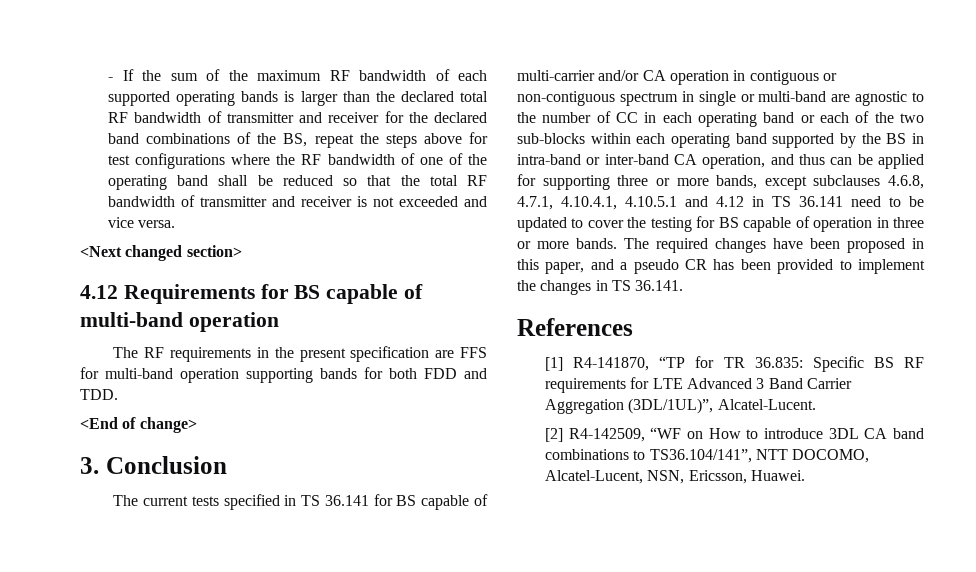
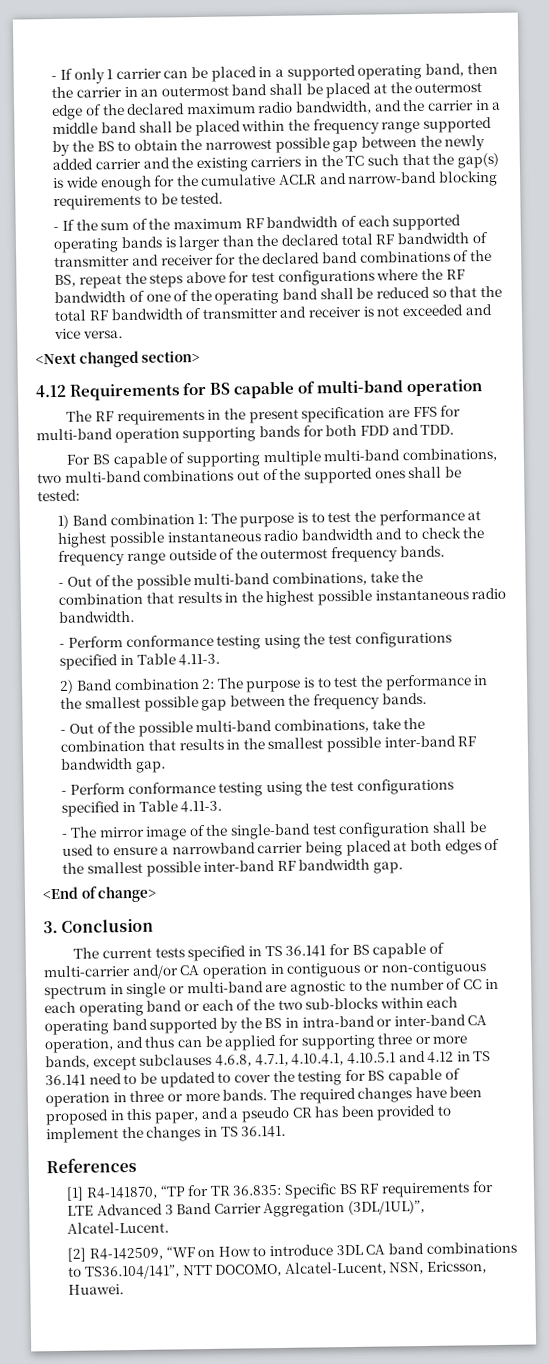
[107,69,134,81] - If -> [51,62,498,84] [51,82,483,99] [52,99,502,121] [52,116,493,137] [52,135,486,157] [52,152,499,173] [53,170,499,192] [53,192,224,211] [53,219,75,232] - If only 1 carrier can be placed in a supported operating band, then the carrier in an outermost band shall be placed at the outermost edge of the declared maximum radio bandwidth, and the carrier in a middle band shall be placed within the frequency range supported by the BS to obtain the narrowest possible gap between the newly added carrier and the existing carriers in the TC such that the gap(s) is wide enough for the cumulative ACLR and narrow-band blocking requirements to be tested. // - If
(118, 394) none -> [66,447,497,469] [37,466,462,484] [37,489,80,502] [57,509,482,529] [57,527,486,548] [58,545,445,566] [58,570,424,590] [58,587,507,607] [59,610,136,623] [59,631,452,650] [59,653,221,670] [59,674,489,694] [60,692,427,712] [60,717,426,737] [60,735,477,753] [61,757,166,773] [61,778,454,797] [61,800,223,817] [62,821,487,841] [62,838,501,857] [62,858,404,877] // For BS capable of supporting multiple multi-band combinations, two multi-band combinations out of the supported ones shall be tested: // 1) Band combination 1: The purpose is to test the performance at highest possible instantaneous radio bandwidth and to check the frequency range outside of the outermost frequency bands. // - Out of the possible multi-band combinations, take the combination that results in the highest possible instantaneous radio bandwidth. // - Perform conformance testing using the test configurations specified in Table 4.11-3. // 2) Band combination 2: The purpose is to test the performance in the smallest possible gap between the frequency bands. // - Out of the possible multi-band combinations, take the combination that results in the smallest possible inter-band RF bandwidth gap. // - Perform conformance testing using the test configurations specified in Table 4.11-3. // - The mirror image of the single-band test configuration shall be used to ensure a narrowband carrier being placed at both edges of the smallest possible inter-band RF bandwidth gap.

